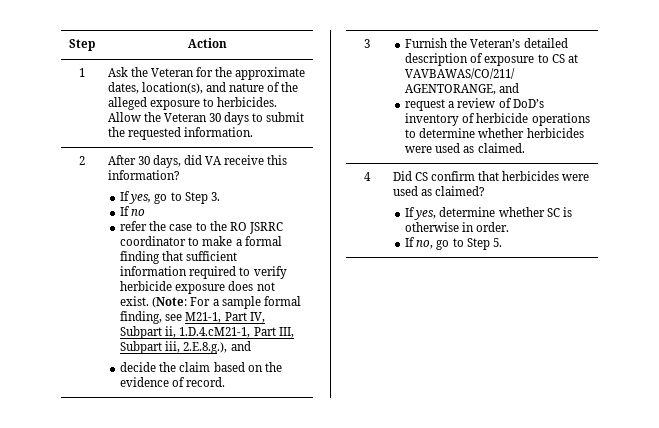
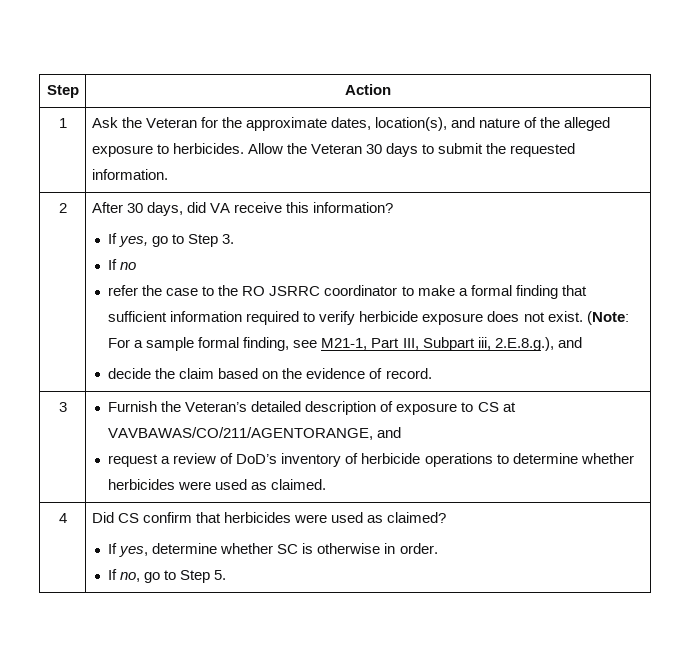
[249,312,265,323] [120,326,276,339] IV, Subpart ii, 1.D.4.cM21-1, Part -> (400, 343) none

